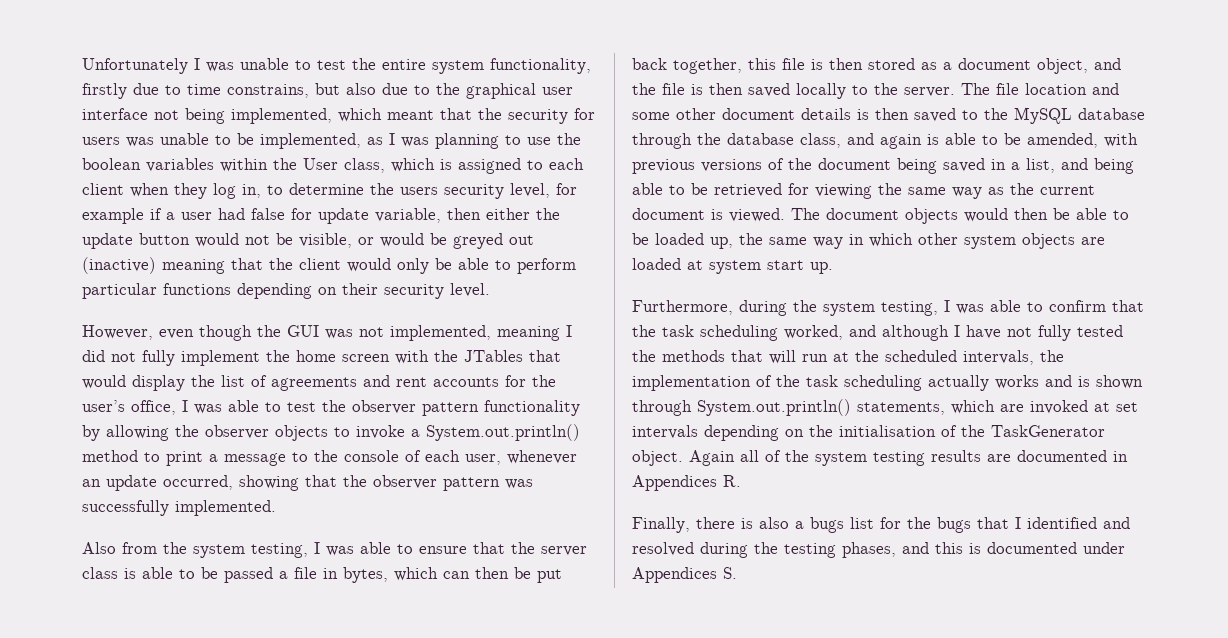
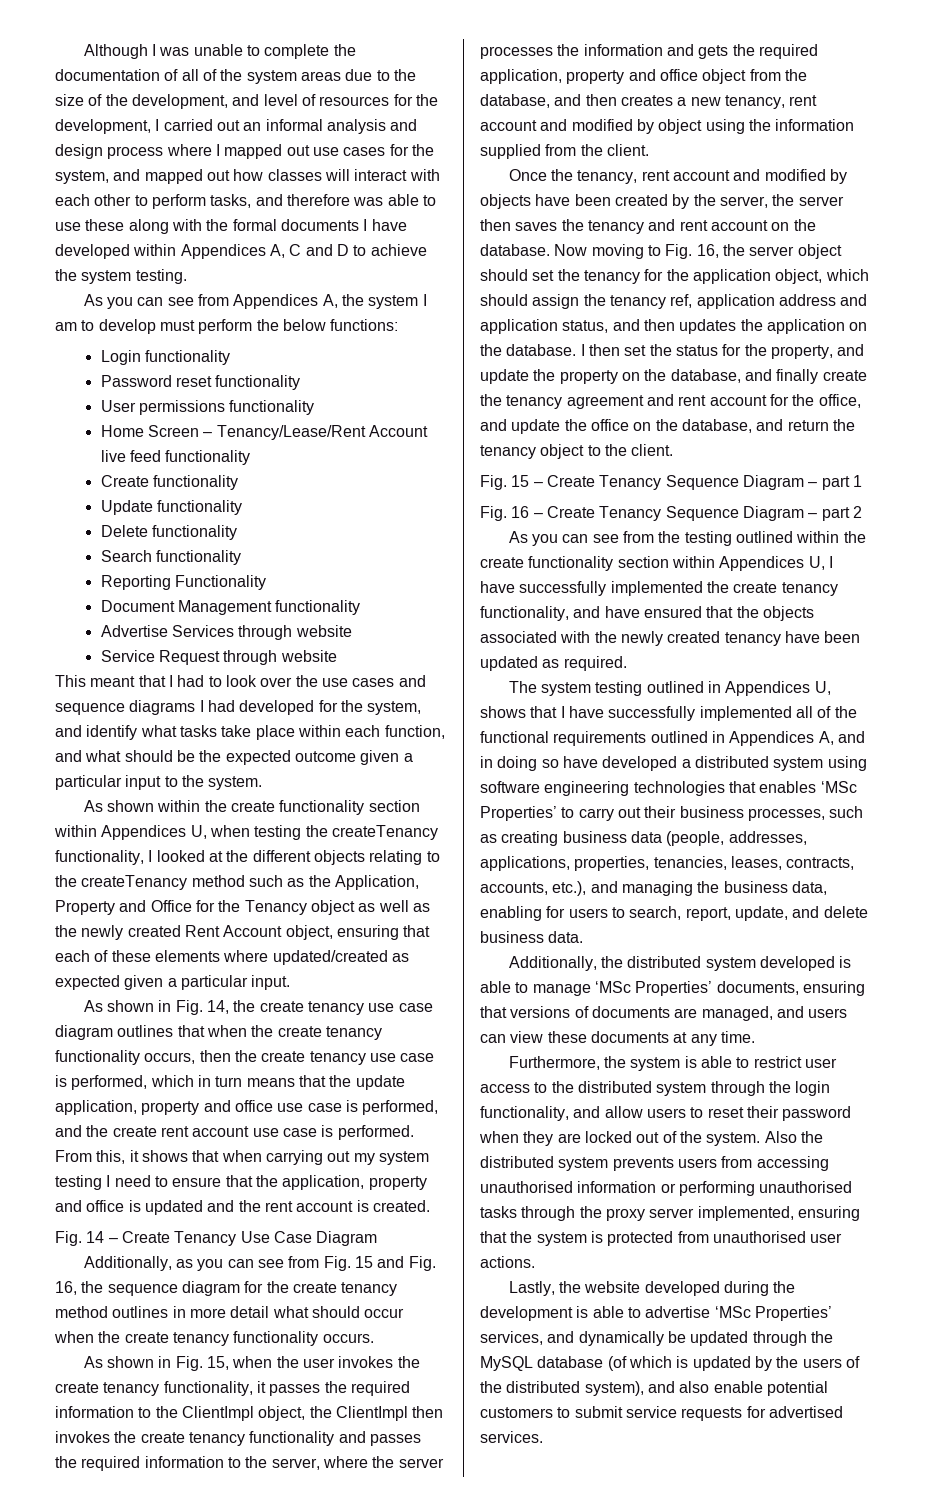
[82,58,188,74] Unfortunately -> [83,44,148,59] Although
[317,58,591,74] [82,83,573,99] [82,108,595,124] [82,133,581,149] [82,158,584,174] [82,183,577,199] [82,208,560,224] [82,233,534,249] [82,257,576,274] [82,283,490,299] [82,325,572,341] [82,350,561,366] [82,375,556,391] [82,400,580,416] [82,424,580,441] [82,450,577,466] [82,475,533,491] [82,500,276,516] [82,542,587,558] [82,567,562,583] [632,58,1121,74] [632,83,1119,99] [632,107,1145,124] [632,133,1138,149] [632,158,1134,174] [632,183,1095,199] [632,208,1129,224] [632,233,1105,249] [632,258,833,274] [632,300,1144,316] [632,325,1123,341] [632,350,1064,365] [632,375,1143,391] [632,399,1138,416] [632,425,1105,441] [632,450,1128,466] [632,475,741,491] [632,517,1130,533] [632,542,1125,558] [632,567,737,583] test the entire system functionality, firstly due to time constrains, but also due to the graphical user interface not being implemented, which meant that the security for users was unable to be implemented, as I was planning to use the boolean variables within the User class, which is assigned to each client when they log in, to determine the users security level, for example if a user had false for update variable, then either the update button would not be visible, or would be greyed out (inactive) meaning that the client would only be able to perform particular functions depending on their security level. // However, even though the GUI was not implemented, meaning I did not fully implement the home screen with the JTables that would display the list of agreements and rent accounts for the user’s office, I was able to test the observer pattern functionality by allowing the observer objects to invoke a System.out.println() method to print a message to the console of each user, whenever an update occurred, showing that the observer pattern was successfully implemented. // Also from the system testing, I was able to ensure that the server class is able to be passed a file in bytes, which can then be put back together, this file is then stored as a document object, and the file is then saved locally to the server. The file location and some other document details is then saved to the MySQL database through the database class, and again is able to be amended, with previous versions of the document being saved in a list, and being able to be retrieved for viewing the same way as the current document is viewed. The document objects would then be able to be loaded up, the same way in which other system objects are loaded at system start up. // Furthermore, during the system testing, I was able to confirm that the task scheduling worked, and although I have not fully tested the methods that will run at the scheduled intervals, the implementation of the task scheduling actually works and is shown through System.out.println() statements, which are invoked at set intervals depending on the initialisation of the TaskGenerator object. Again all of the system testing results are documented in Appendices R. // Finally, there is also a bugs list for the bugs that I identified and resolved during the testing phases, and this is documented under Appendices S. -> [264,44,356,59] [55,69,416,84] [55,94,438,109] [55,119,418,134] [55,144,434,159] [55,169,440,184] [55,194,436,209] [55,219,407,234] [55,244,427,259] [55,269,187,284] [83,294,427,309] [55,319,399,334] [100,350,231,365] [100,375,301,390] [100,400,315,415] [100,425,428,440] [100,450,251,465] [100,475,239,490] [100,500,243,515] [100,525,238,540] [100,550,242,565] [100,575,267,590] [100,600,361,615] [100,625,352,640] [100,650,337,665] [55,675,426,687] [55,700,422,715] [55,725,445,740] [55,750,413,765] [55,775,263,790] [83,800,420,815] [54,825,438,840] [55,850,440,865] [55,875,419,890] [55,900,430,915] [55,925,431,940] [55,950,409,965] [55,975,291,990] [83,1000,433,1015] [55,1025,382,1040] [55,1050,435,1065] [55,1075,405,1090] [55,1100,439,1115] [55,1125,414,1140] [55,1150,429,1165] [55,1175,427,1190] [55,1200,430,1215] [55,1231,378,1246] [83,1256,436,1271] [55,1281,398,1296] [55,1306,405,1318] [54,1331,374,1346] [83,1356,420,1371] [55,1381,410,1396] [55,1406,444,1421] [55,1431,421,1446] [55,1456,444,1471] [480,44,818,59] [480,69,807,84] [480,94,818,109] [480,119,855,134] [480,144,649,159] [508,169,847,184] [480,194,844,209] [480,219,816,234] [480,244,842,259] [480,269,869,284] [480,294,868,309] [480,319,868,334] [480,344,865,359] [480,369,867,384] [480,394,861,409] [480,419,855,434] [480,444,674,459] [480,475,862,490] [480,506,862,521] [508,531,866,546] [480,556,833,571] [480,581,838,596] [480,606,814,621] [480,631,861,646] [480,656,627,671] [508,681,831,696] [480,706,857,721] [480,731,865,746] [480,756,867,771] [480,781,857,796] [480,806,864,821] [480,831,807,846] [480,856,855,871] [480,881,827,896] [480,906,868,921] [480,931,584,943] [508,956,852,971] [480,981,865,996] [480,1006,848,1021] [480,1031,755,1046] [508,1056,837,1071] [480,1081,831,1096] [480,1106,852,1121] [479,1131,823,1146] [480,1156,829,1171] [480,1181,853,1196] [480,1206,860,1221] [480,1231,843,1246] [480,1256,535,1268] [508,1281,796,1296] [480,1306,832,1321] [480,1331,833,1346] [480,1356,860,1371] [480,1381,828,1396] [480,1406,843,1421] [480,1431,543,1443] complete the documentation of all of the system areas due to the size of the development, and level of resources for the development, I carried out an informal analysis and design process where I mapped out use cases for the system, and mapped out how classes will interact with each other to perform tasks, and therefore was able to use these along with the formal documents I have developed within Appendices A, C and D to achieve the system testing. // As you can see from Appendices A, the system I am to develop must perform the below functions: // Login functionality // Password reset functionality // User permissions functionality // Home Screen – Tenancy/Lease/Rent Account live feed functionality // Create functionality // Update functionality // Delete functionality // Search functionality // Reporting Functionality // Document Management functionality // Advertise Services through website // Service Request through website // This meant that I had to look over the use cases and sequence diagrams I had developed for the system, and identify what tasks take place within each function, and what should be the expected outcome given a particular input to the system. // As shown within the create functionality section within Appendices U, when testing the createTenancy functionality, I looked at the different objects relating to the createTenancy method such as the Application, Property and Office for the Tenancy object as well as the newly created Rent Account object, ensuring that each of these elements where updated/created as expected given a particular input. // As shown in Fig. 14, the create tenancy use case diagram outlines that when the create tenancy functionality occurs, then the create tenancy use case is performed, which in turn means that the update application, property and office use case is performed, and the create rent account use case is performed. From this, it shows that when carrying out my system testing I need to ensure that the application, property and office is updated and the rent account is created. // Fig. 14 – Create Tenancy Use Case Diagram // Additionally, as you can see from Fig. 15 and Fig. 16, the sequence diagram for the create tenancy method outlines in more detail what should occur when the create tenancy functionality occurs. // As shown in Fig. 15, when the user invokes the create tenancy functionality, it passes the required information to the ClientImpl object, the ClientImpl then invokes the create tenancy functionality and passes the required information to the server, where the server processes the information and gets the required application, property and office object from the database, and then creates a new tenancy, rent account and modified by object using the information supplied from the client. // Once the tenancy, rent account and modified by objects have been created by the server, the server then saves the tenancy and rent account on the database. Now moving to Fig. 16, the server object should set the tenancy for the application object, which should assign the tenancy ref, application address and application status, and then updates the application on the database. I then set the status for the property, and update the property on the database, and finally create the tenancy agreement and rent account for the office, and update the office on the database, and return the tenancy object to the client. // Fig. 15 – Create Tenancy Sequence Diagram – part 1 // Fig. 16 – Create Tenancy Sequence Diagram – part 2 // As you can see from the testing outlined within the create functionality section within Appendices U, I have successfully implemented the create tenancy functionality, and have ensured that the objects associated with the newly created tenancy have been updated as required. // The system testing outlined in Appendices U, shows that I have successfully implemented all of the functional requirements outlined in Appendices A, and in doing so have developed a distributed system using software engineering technologies that enables ‘MSc Properties’ to carry out their business processes, such as creating business data (people, addresses, applications, properties, tenancies, leases, contracts, accounts, etc.), and managing the business data, enabling for users to search, report, update, and delete business data. // Additionally, the distributed system developed is able to manage ‘MSc Properties’ documents, ensuring that versions of documents are managed, and users can view these documents at any time. // Furthermore, the system is able to restrict user access to the distributed system through the login functionality, and allow users to reset their password when they are locked out of the system. Also the distributed system prevents users from accessing unauthorised information or performing unauthorised tasks through the proxy server implemented, ensuring that the system is protected from unauthorised user actions. // Lastly, the website developed during the development is able to advertise ‘MSc Properties’ services, and dynamically be updated through the MySQL database (of which is updated by the users of the distributed system), and also enable potential customers to submit service requests for advertised services.

